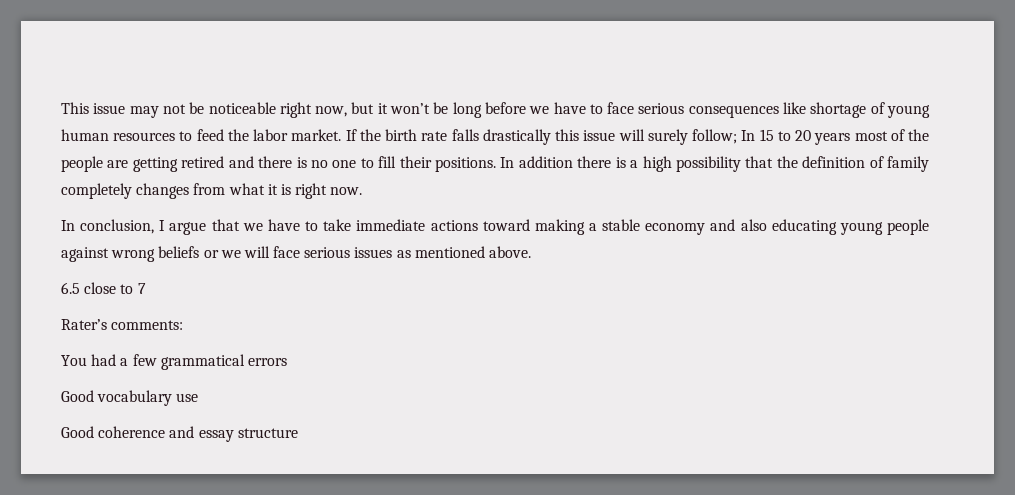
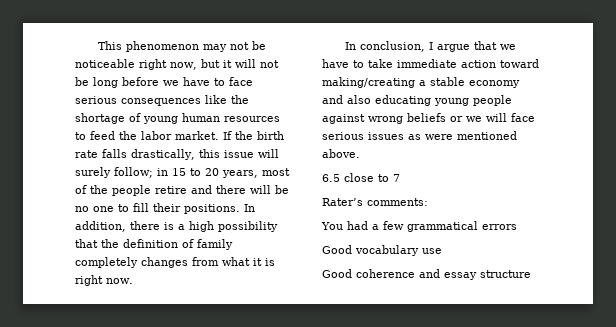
[93,103,126,114] issue -> [126,41,200,52] phenomenon
[390,103,431,114] won’t -> [234,59,279,68] will not
(807, 108) none -> [231,95,249,104] the
[482,129,551,145] drastically -> [131,149,195,160] drastically,
[741,130,756,141] In -> [157,168,168,176] in
[814,133,851,145] years -> [222,170,258,178] years,
[107,156,307,172] are getting retired and there is -> [155,185,289,194] retire and there will be
[518,156,573,168] addition -> [75,221,126,232] addition,
[430,219,585,235] actions toward making -> [461,59,539,68] [322,77,415,88] action toward making/creating
(411, 254) none -> [425,134,453,140] were

